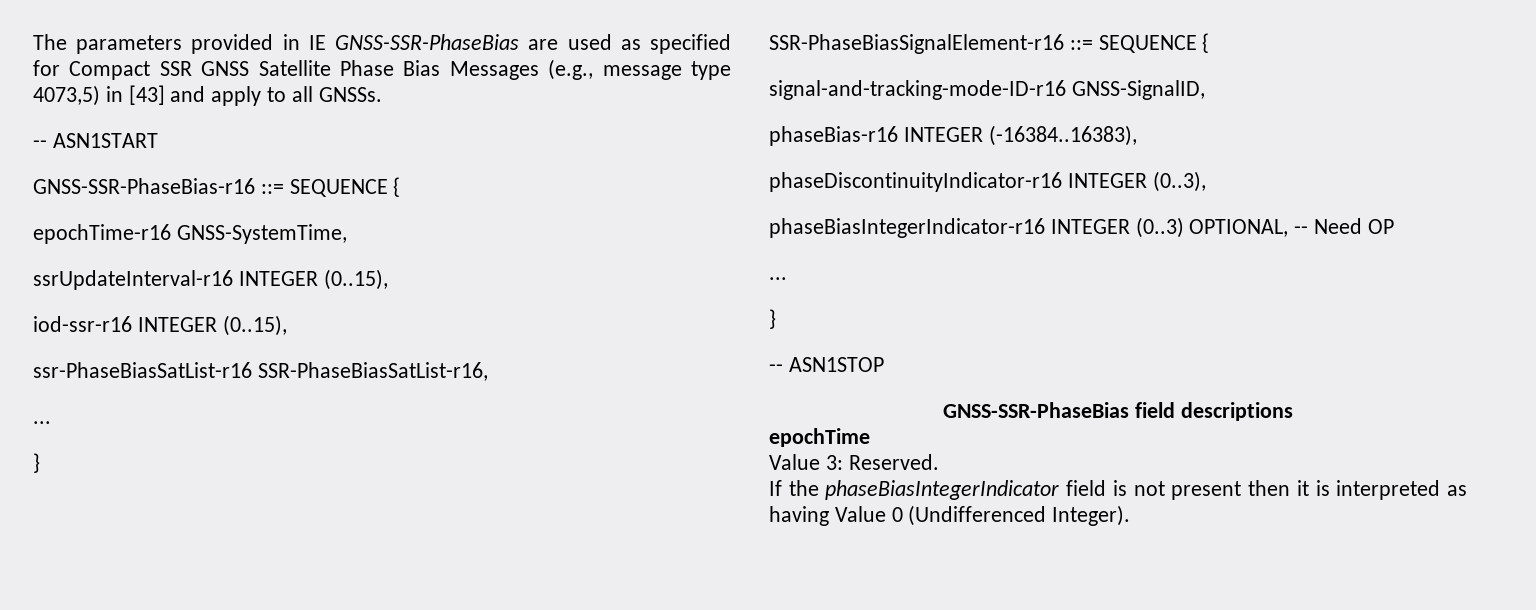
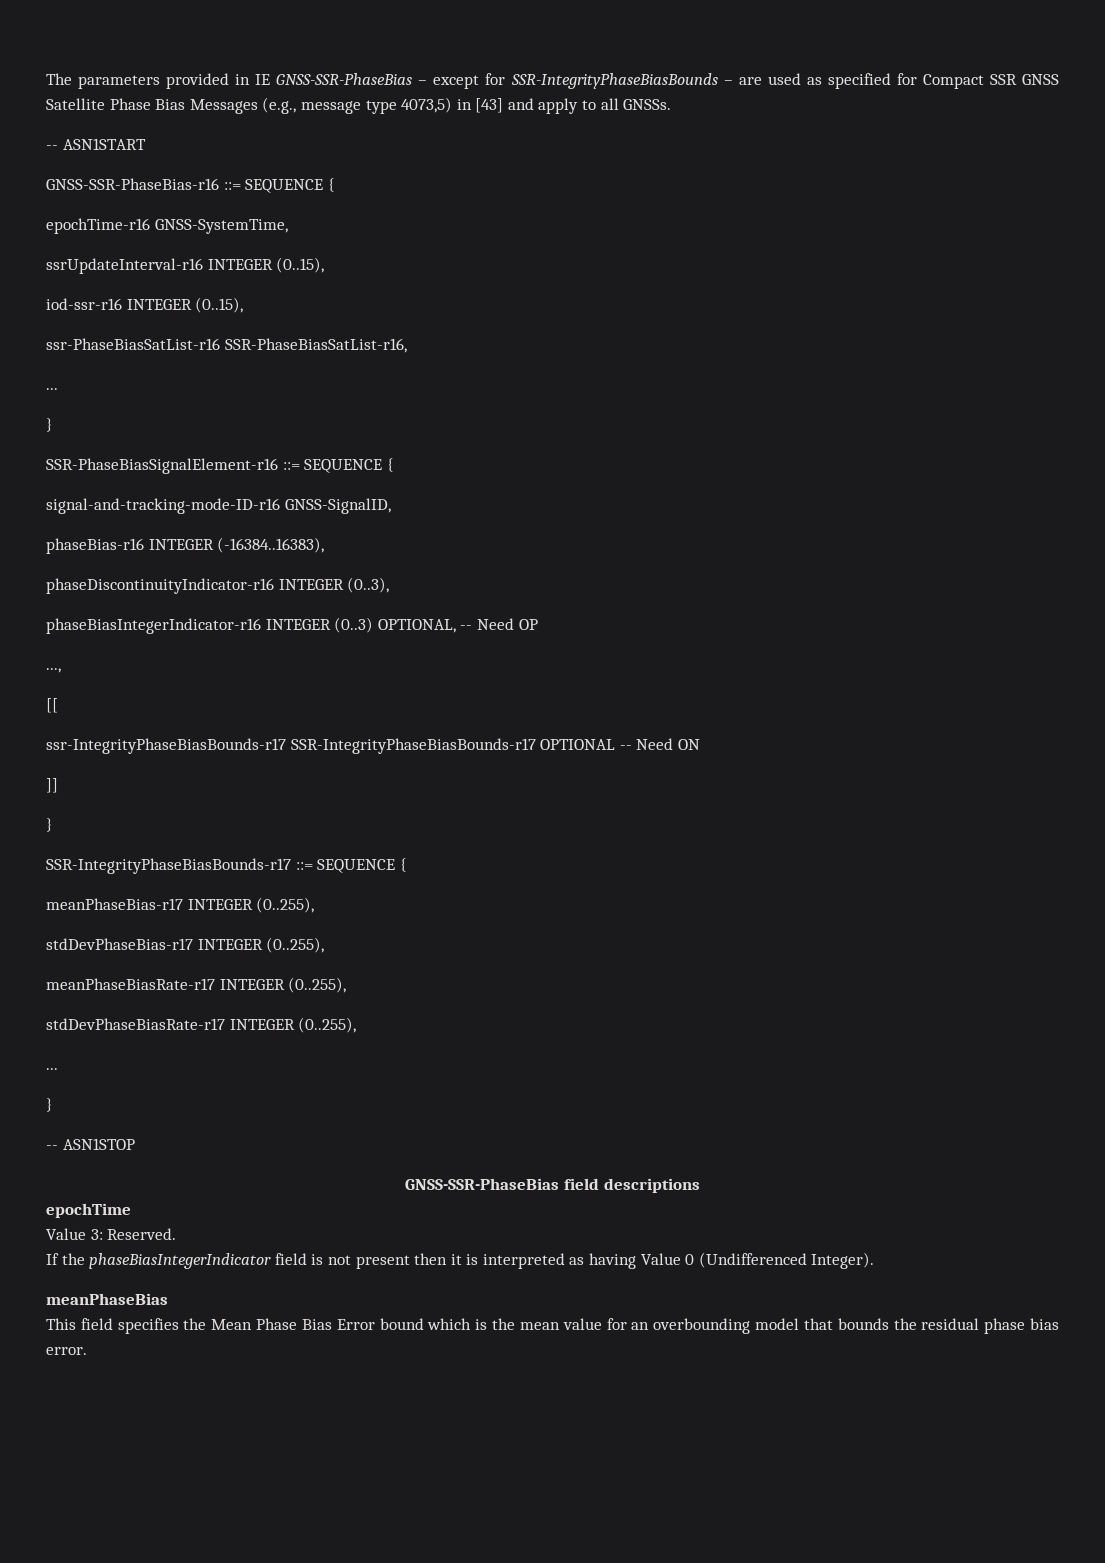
(520, 42) none -> [418,73,733,89] – except for SSR-IntegrityPhaseBiasBounds –
(1394, 226) none -> [46,668,61,673] [46,698,58,713] [46,738,700,754] [46,778,58,793] [46,818,53,832] [46,858,407,874] [46,897,315,913] [46,937,325,953] [46,977,347,993] [46,1017,357,1033] // ..., // [[ // ssr-IntegrityPhaseBiasBounds-r17 SSR-IntegrityPhaseBiasBounds-r17 OPTIONAL -- Need ON // ]] // } // SSR-IntegrityPhaseBiasBounds-r17 ::= SEQUENCE { // meanPhaseBias-r17 INTEGER (0..255), // stdDevPhaseBias-r17 INTEGER (0..255), // meanPhaseBiasRate-r17 INTEGER (0..255), // stdDevPhaseBiasRate-r17 INTEGER (0..255),
(1131, 515) none -> [46,1293,168,1305] [46,1318,1060,1334] [46,1347,87,1355] // meanPhaseBias // This field specifies the Mean Phase Bias Error bound which is the mean value for an overbounding model that bounds the residual phase bias error.

